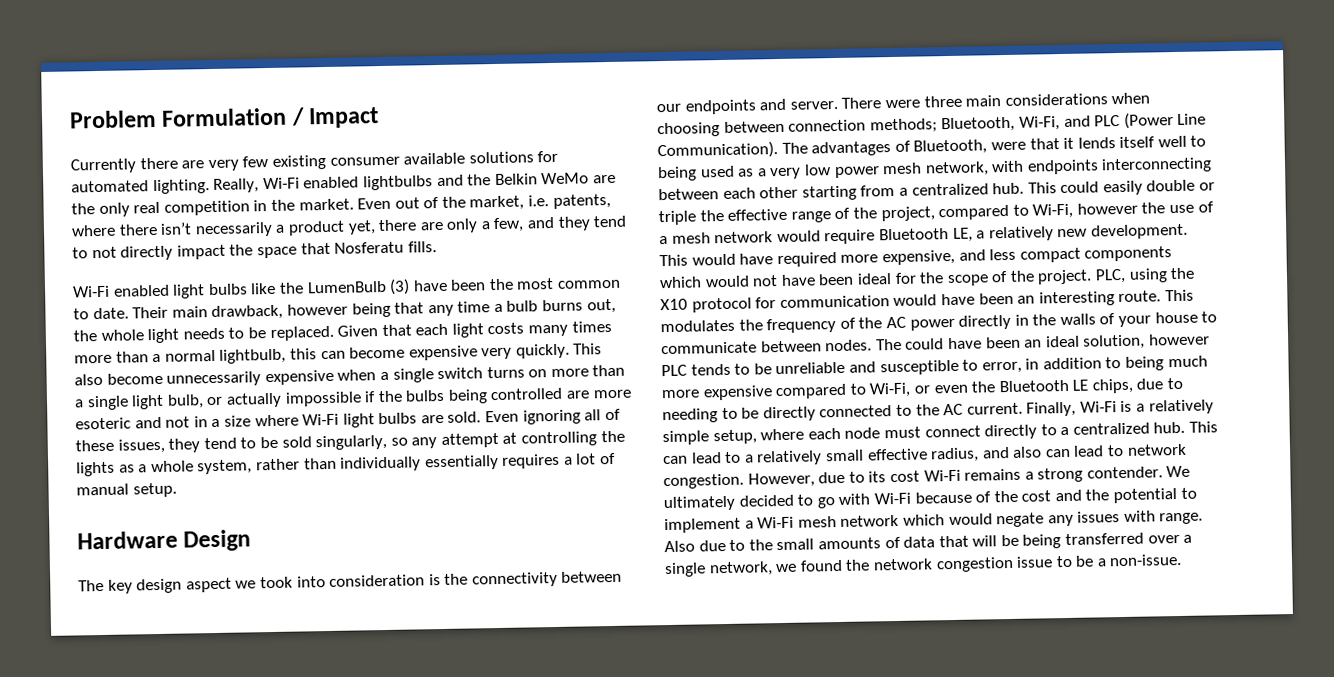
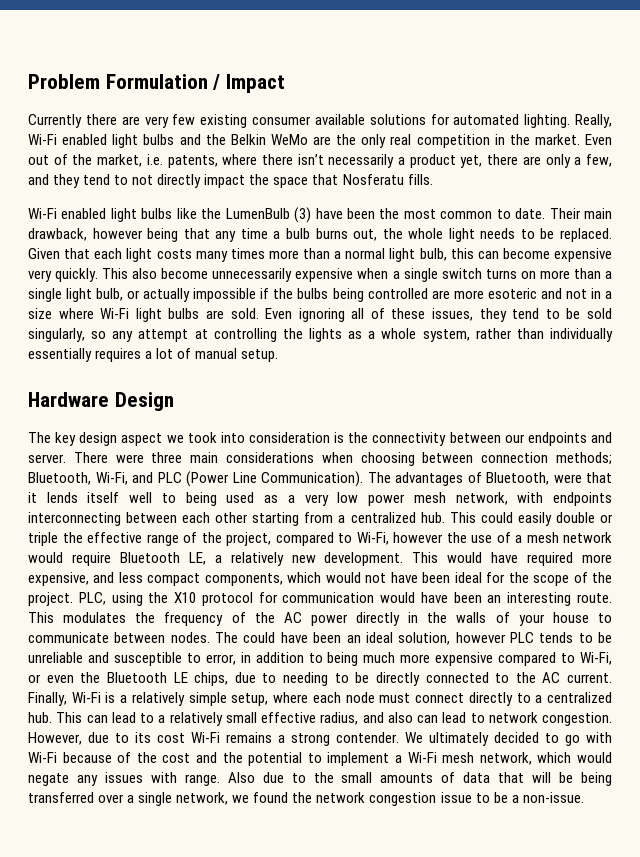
[362,175,433,191] lightbulbs -> [112,134,175,148] light bulbs
[219,348,287,364] lightbulb, -> [389,248,447,262] light bulb,
[1084,246,1173,262] components -> [204,573,283,586] components,
[840,514,900,527] network -> [479,752,532,765] network,

